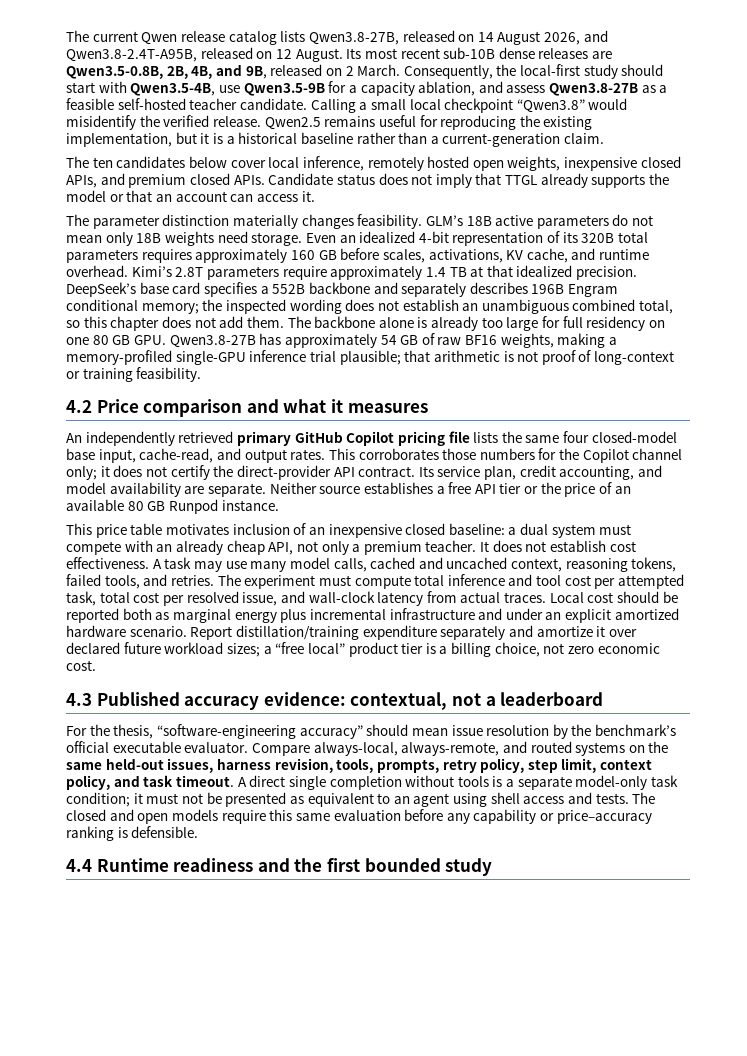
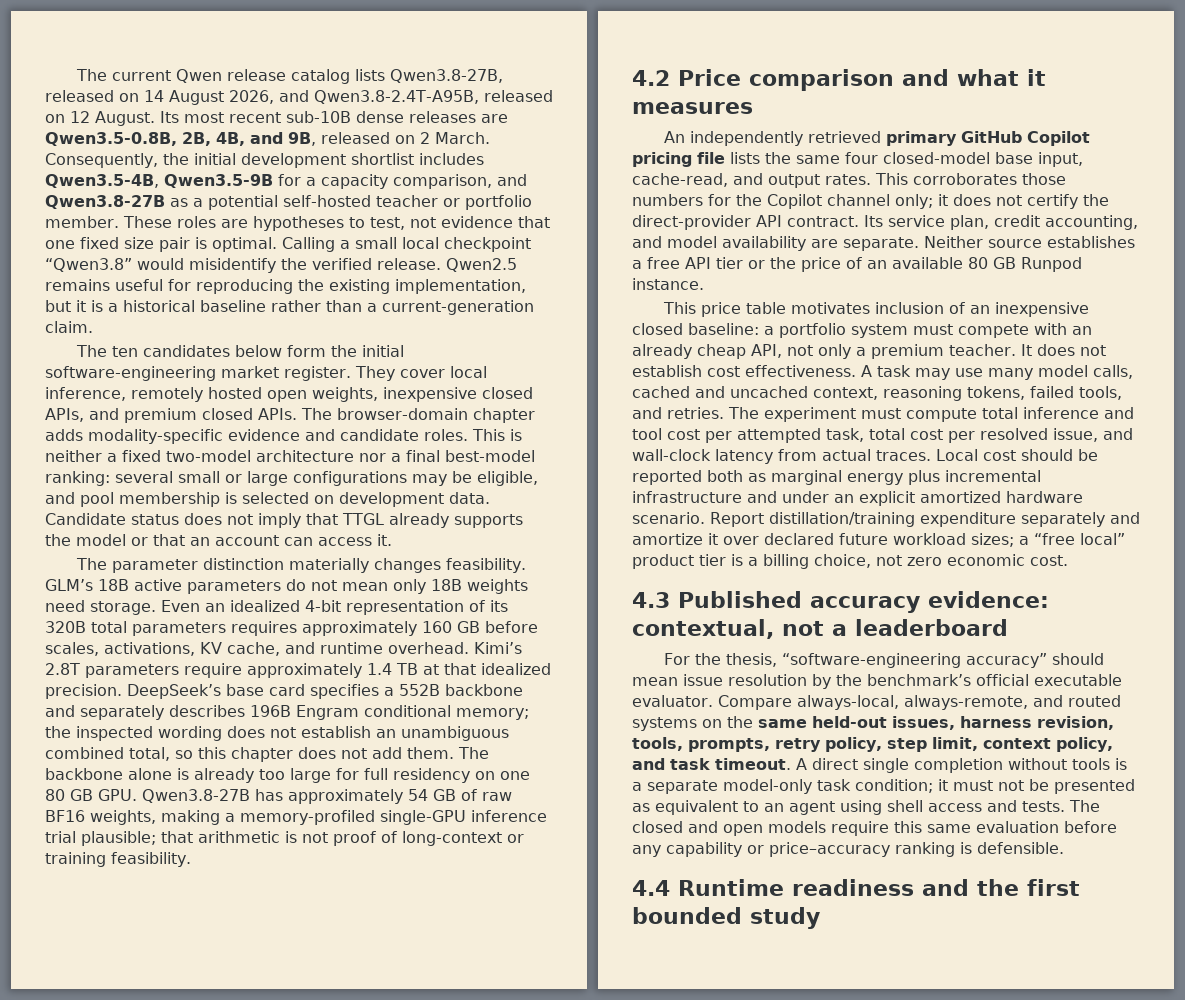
[520,64,664,79] [66,81,240,96] local-first study should start with Qwen3.5-4B, use -> [194,153,484,168] [45,174,159,188] initial development shortlist includes Qwen3.5-4B,
[418,81,546,96] ablation, and assess -> [393,174,527,189] comparison, and
[66,98,114,110] feasible -> [208,195,278,210] potential
[239,98,307,110] candidate. -> [442,195,532,210] [45,216,550,231] [45,237,277,252] or portfolio member. These roles are hypotheses to test, not evidence that one fixed size pair is optimal.
(227, 162) none -> [286,345,404,357] [45,366,395,381] form the initial software-engineering market register. They
(265, 180) none -> [301,408,535,423] [45,429,522,444] [45,450,535,462] [45,471,538,486] [45,492,490,507] The browser-domain chapter adds modality-specific evidence and candidate roles. This is neither a fixed two-model architecture nor a final best-model ranking: several small or large configurations may be eligible, and pool membership is selected on development data.
[520,523,549,535] dual -> [779,323,846,338] portfolio

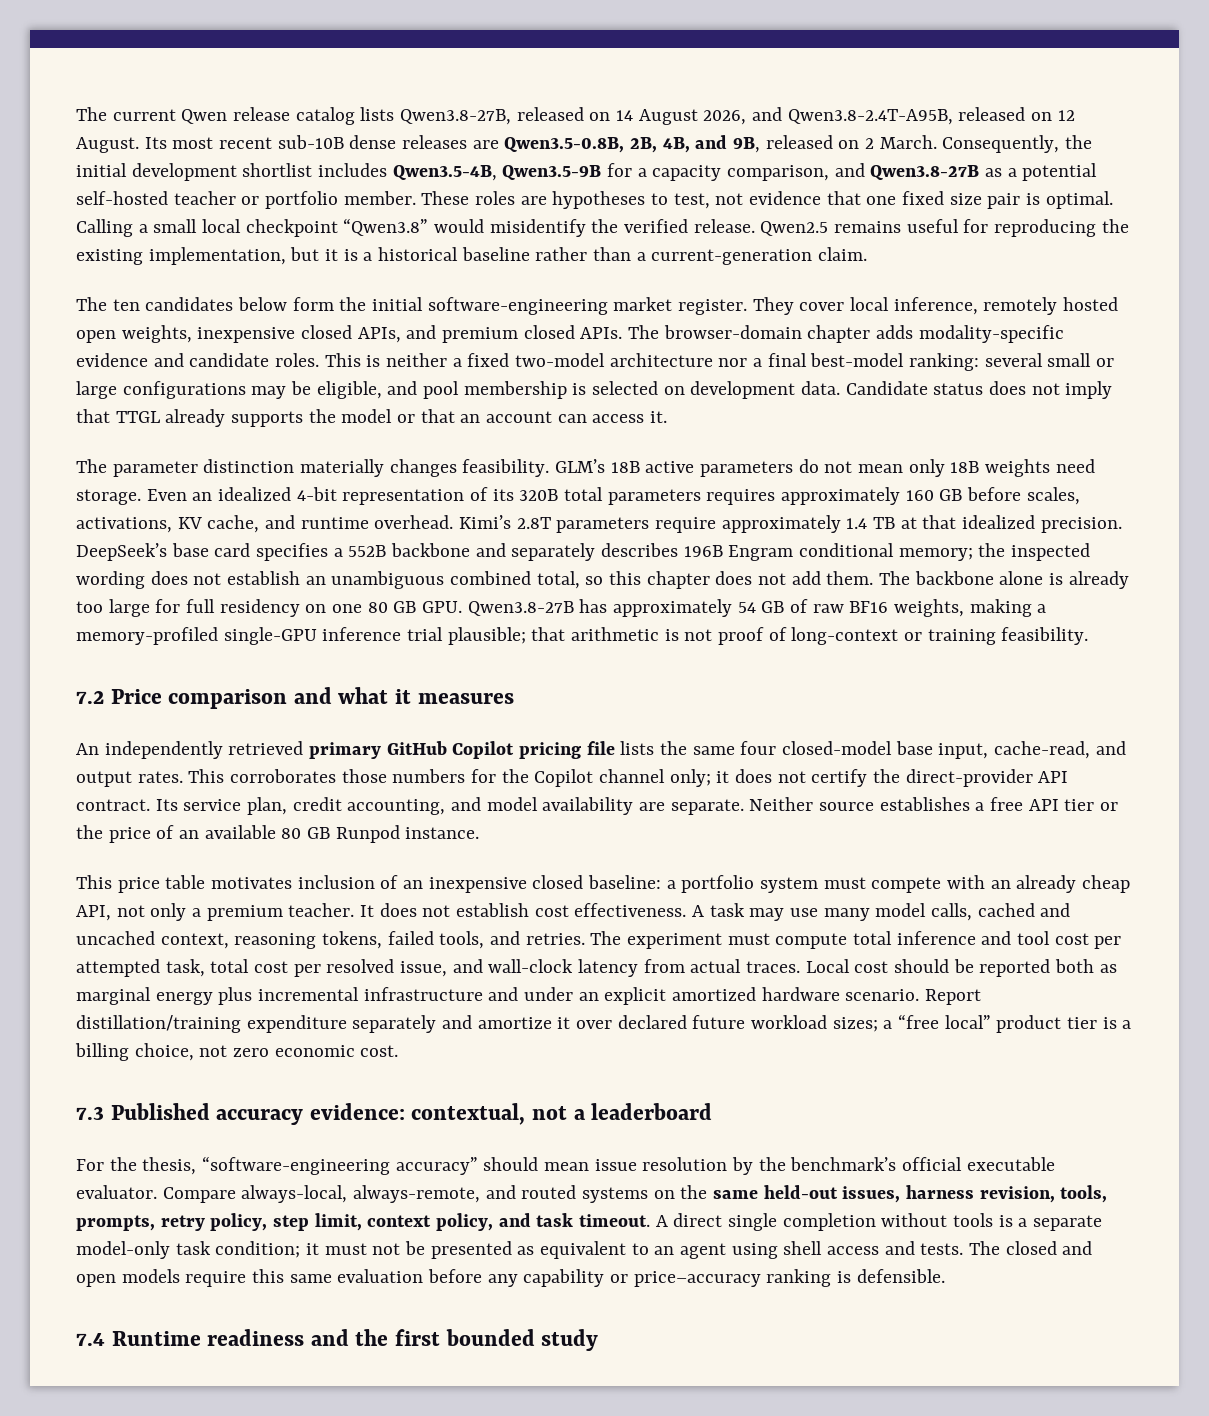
[632,70,670,86] 4.2 -> [76,691,104,704] 7.2
[632,592,670,608] 4.3 -> [76,1106,104,1120] 7.3
[632,880,670,896] 4.4 -> [76,1333,105,1346] 7.4

